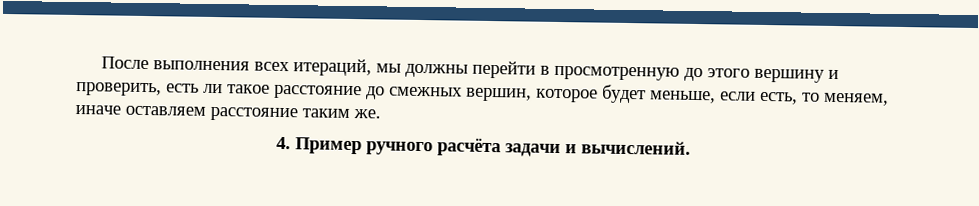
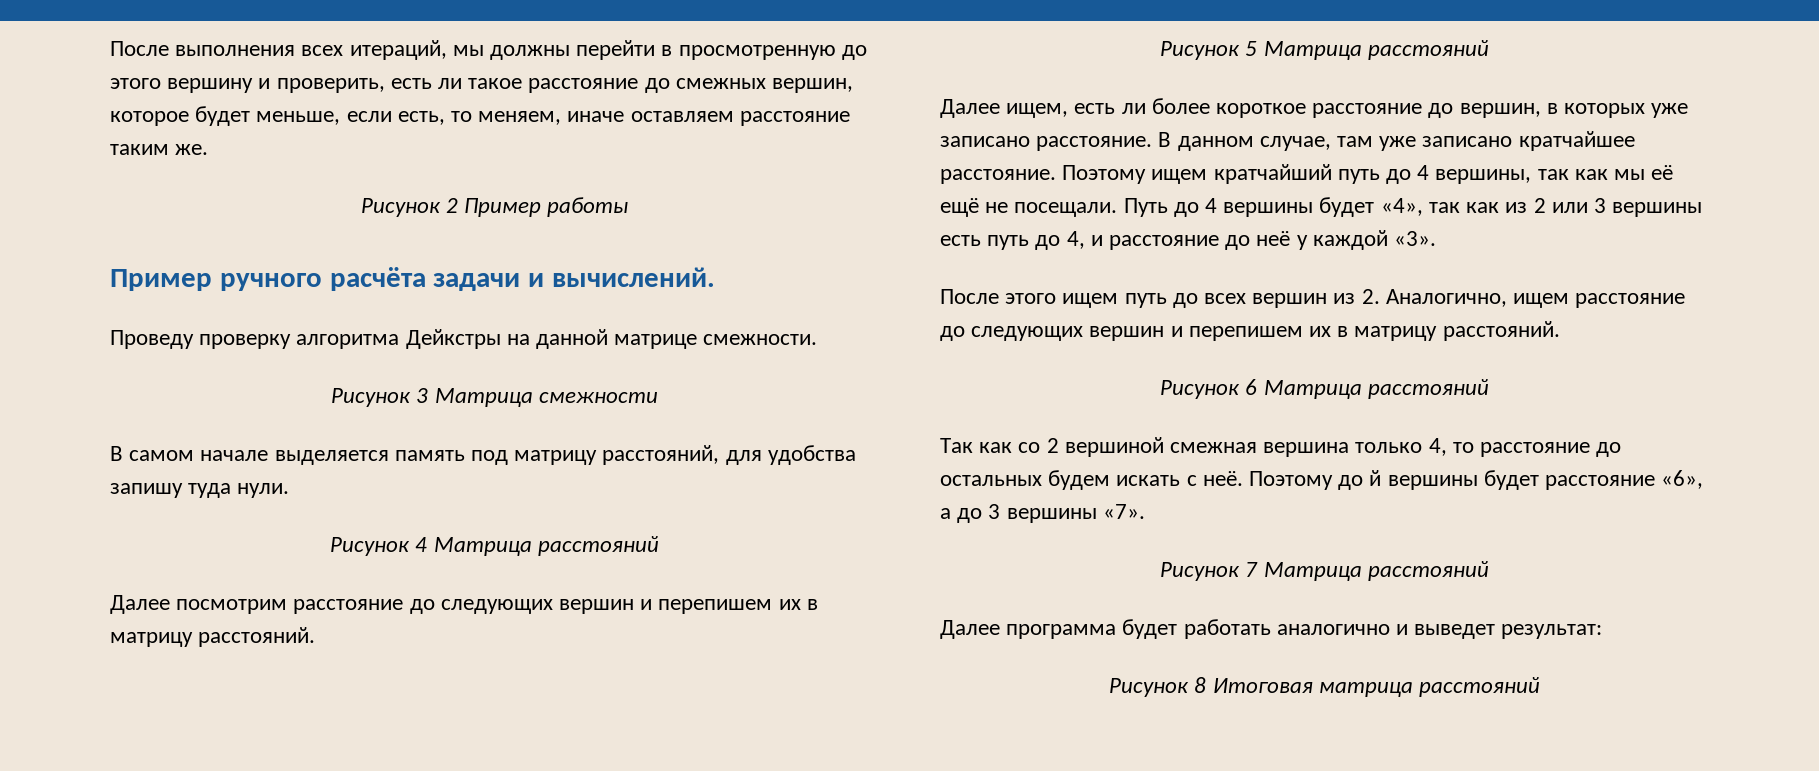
[276,136,291,150] 4. -> [360,197,629,217] Рисунок 2 Пример работы //
(691, 147) none -> [110,329,818,349] [331,388,658,407] [110,445,856,465] [110,483,290,498] [330,536,659,556] [110,595,818,614] [110,627,316,647] [1160,40,1489,60] [940,98,1689,118] [940,131,1635,151] [940,164,1674,184] [940,197,1703,217] [940,230,1437,250] [940,289,1686,308] [940,321,1560,341] [1160,379,1489,399] [940,437,1622,457] [940,470,1704,490] [940,504,1145,523] [1160,561,1489,581] [940,619,1603,639] [1109,677,1540,697] // Проведу проверку алгоритма Дейкстры на данной матрице смежности. // Рисунок 3 Матрица смежности // В самом начале выделяется память под матрицу расстояний, для удобства запишу туда нули. // Рисунок 4 Матрица расстояний // Далее посмотрим расстояние до следующих вершин и перепишем их в матрицу расстояний. // Рисунок 5 Матрица расстояний // Далее ищем, есть ли более короткое расстояние до вершин, в которых уже записано расстояние. В данном случае, там уже записано кратчайшее расстояние. Поэтому ищем кратчайший путь до 4 вершины, так как мы её ещё не посещали. Путь до 4 вершины будет «4», так как из 2 или 3 вершины есть путь до 4, и расстояние до неё у каждой «3». // После этого ищем путь до всех вершин из 2. Аналогично, ищем расстояние до следующих вершин и перепишем их в матрицу расстояний. // Рисунок 6 Матрица расстояний // Так как со 2 вершиной смежная вершина только 4, то расстояние до остальных будем искать с неё. Поэтому до й вершины будет расстояние «6», а до 3 вершины «7». // Рисунок 7 Матрица расстояний // Далее программа будет работать аналогично и выведет результат: // Рисунок 8 Итоговая матрица расстояний

